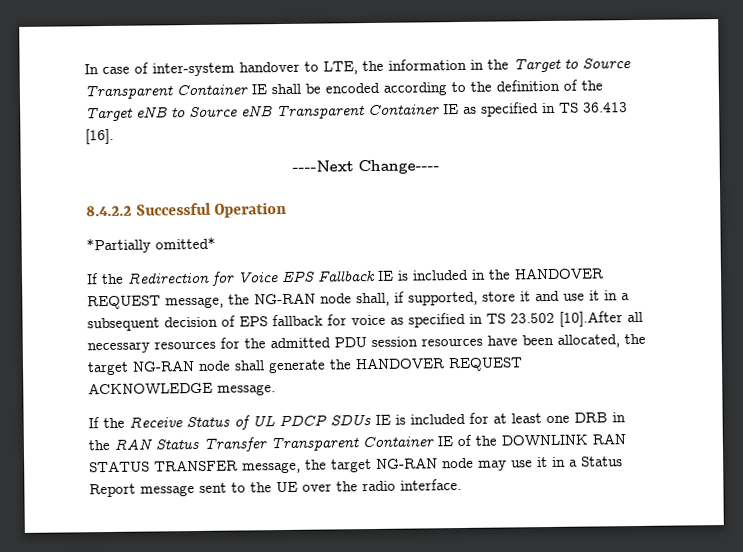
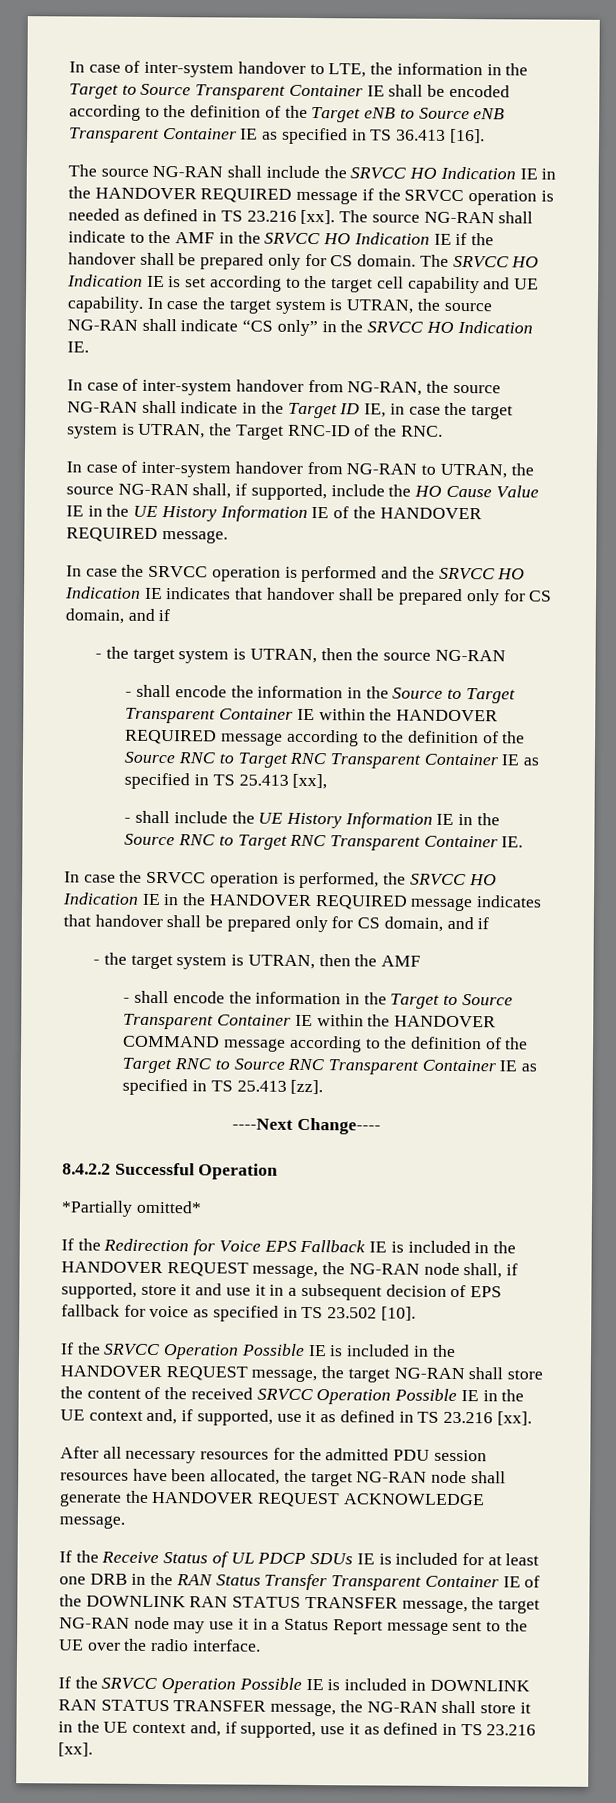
(114, 136) none -> [68,164,557,180] [68,186,554,206] [68,208,534,225] [68,230,494,246] [68,252,540,270] [67,274,539,294] [67,296,492,315] [67,318,533,337] [67,341,89,353] [67,378,501,396] [67,400,513,420] [67,423,443,440] [66,460,534,479] [66,483,539,501] [66,504,482,522] [66,527,228,544] [66,564,526,583] [65,586,553,606] [65,608,171,624] [95,646,506,664] [125,684,516,704] [125,707,499,724] [125,729,526,747] [124,751,540,769] [124,772,328,790] [124,810,500,829] [124,833,524,851] [64,870,497,889] [62,892,543,912] [63,914,490,933] [93,952,422,970] [123,990,513,1009] [123,1013,497,1030] [123,1035,529,1053] [122,1057,538,1075] [122,1078,324,1096] // The source NG-RAN shall include the SRVCC HO Indication IE in the HANDOVER REQUIRED message if the SRVCC operation is needed as defined in TS 23.216 [xx]. The source NG-RAN shall indicate to the AMF in the SRVCC HO Indication IE if the handover shall be prepared only for CS domain. The SRVCC HO Indication IE is set according to the target cell capability and UE capability. In case the target system is UTRAN, the source NG-RAN shall indicate “CS only” in the SRVCC HO Indication IE. // In case of inter-system handover from NG-RAN, the source NG-RAN shall indicate in the Target ID IE, in case the target system is UTRAN, the Target RNC-ID of the RNC. // In case of inter-system handover from NG-RAN to UTRAN, the source NG-RAN shall, if supported, include the HO Cause Value IE in the UE History Information IE of the HANDOVER REQUIRED message. // In case the SRVCC operation is performed and the SRVCC HO Indication IE indicates that handover shall be prepared only for CS domain, and if // - the target system is UTRAN, then the source NG-RAN // - shall encode the information in the Source to Target Transparent Container IE within the HANDOVER REQUIRED message according to the definition of the Source RNC to Target RNC Transparent Container IE as specified in TS 25.413 [xx], // - shall include the UE History Information IE in the Source RNC to Target RNC Transparent Container IE. // In case the SRVCC operation is performed, the SRVCC HO Indication IE in the HANDOVER REQUIRED message indicates that handover shall be prepared only for CS domain, and if // - the target system is UTRAN, then the AMF // - shall encode the information in the Target to Source Transparent Container IE within the HANDOVER COMMAND message according to the definition of the Target RNC to Source RNC Transparent Container IE as specified in TS 25.413 [zz].
[559,311,623,327] [10].After -> [380,1306,416,1321] [60,1342,456,1360] [60,1365,544,1383] [60,1386,525,1405] [60,1408,532,1426] [60,1446,99,1459] [10]. // If the SRVCC Operation Possible IE is included in the HANDOVER REQUEST message, the target NG-RAN shall store the content of the received SRVCC Operation Possible IE in the UE context and, if supported, use it as defined in TS 23.216 [xx]. // After
(462, 484) none -> [58,1676,530,1694] [58,1699,531,1717] [58,1720,537,1739] [58,1742,93,1757] // If the SRVCC Operation Possible IE is included in DOWNLINK RAN STATUS TRANSFER message, the NG-RAN shall store it in the UE context and, if supported, use it as defined in TS 23.216 [xx].

